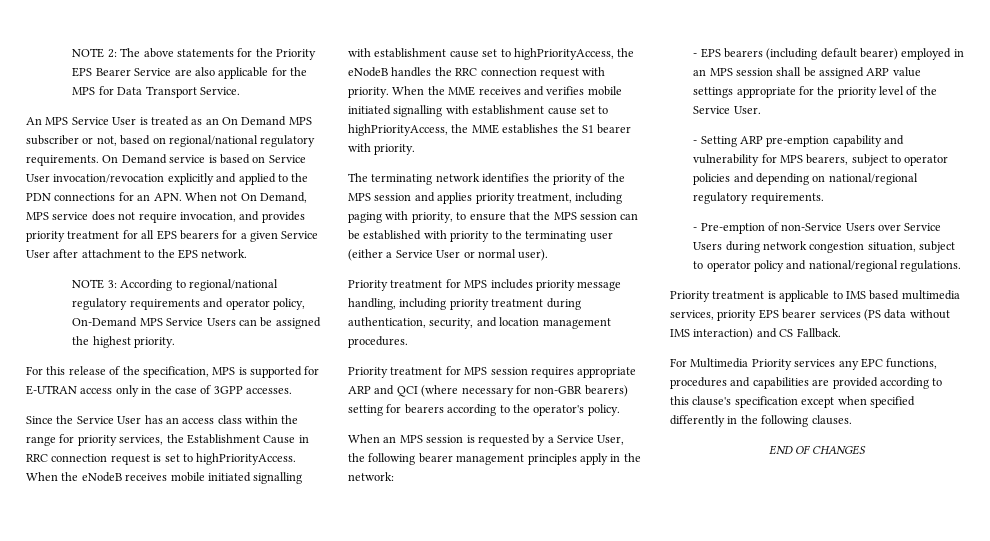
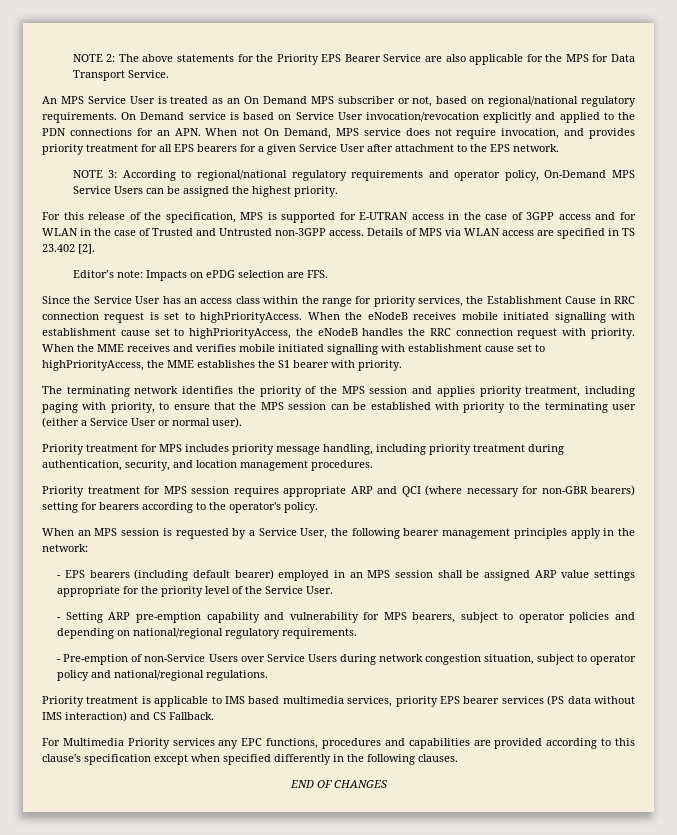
[115,385,139,397] only -> (444, 217) none
[246,388,292,394] accesses. -> [558,212,636,220] [42,228,635,239] [42,244,95,254] [72,270,328,281] access and for WLAN in the case of Trusted and Untrusted non-3GPP access. Details of MPS via WLAN access are specified in TS 23.402 [2]. // Editor’s note: Impacts on ePDG selection are FFS.

